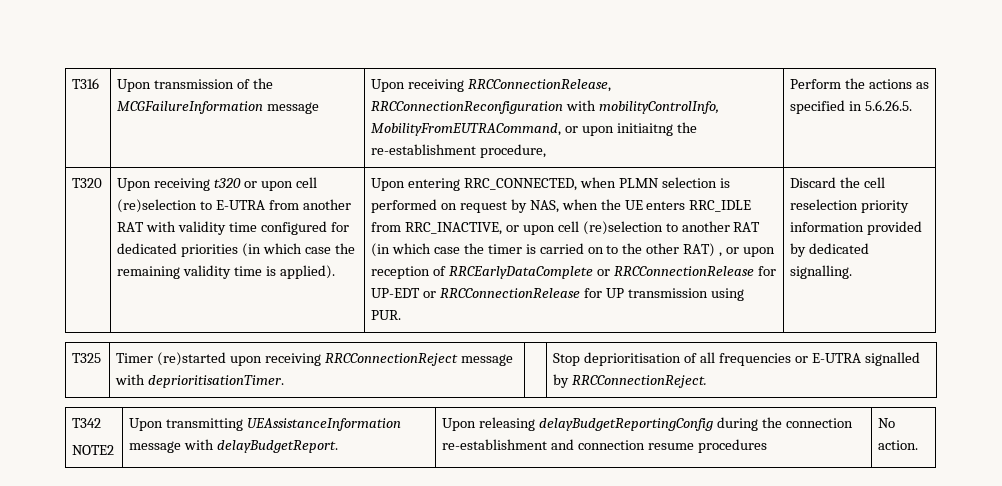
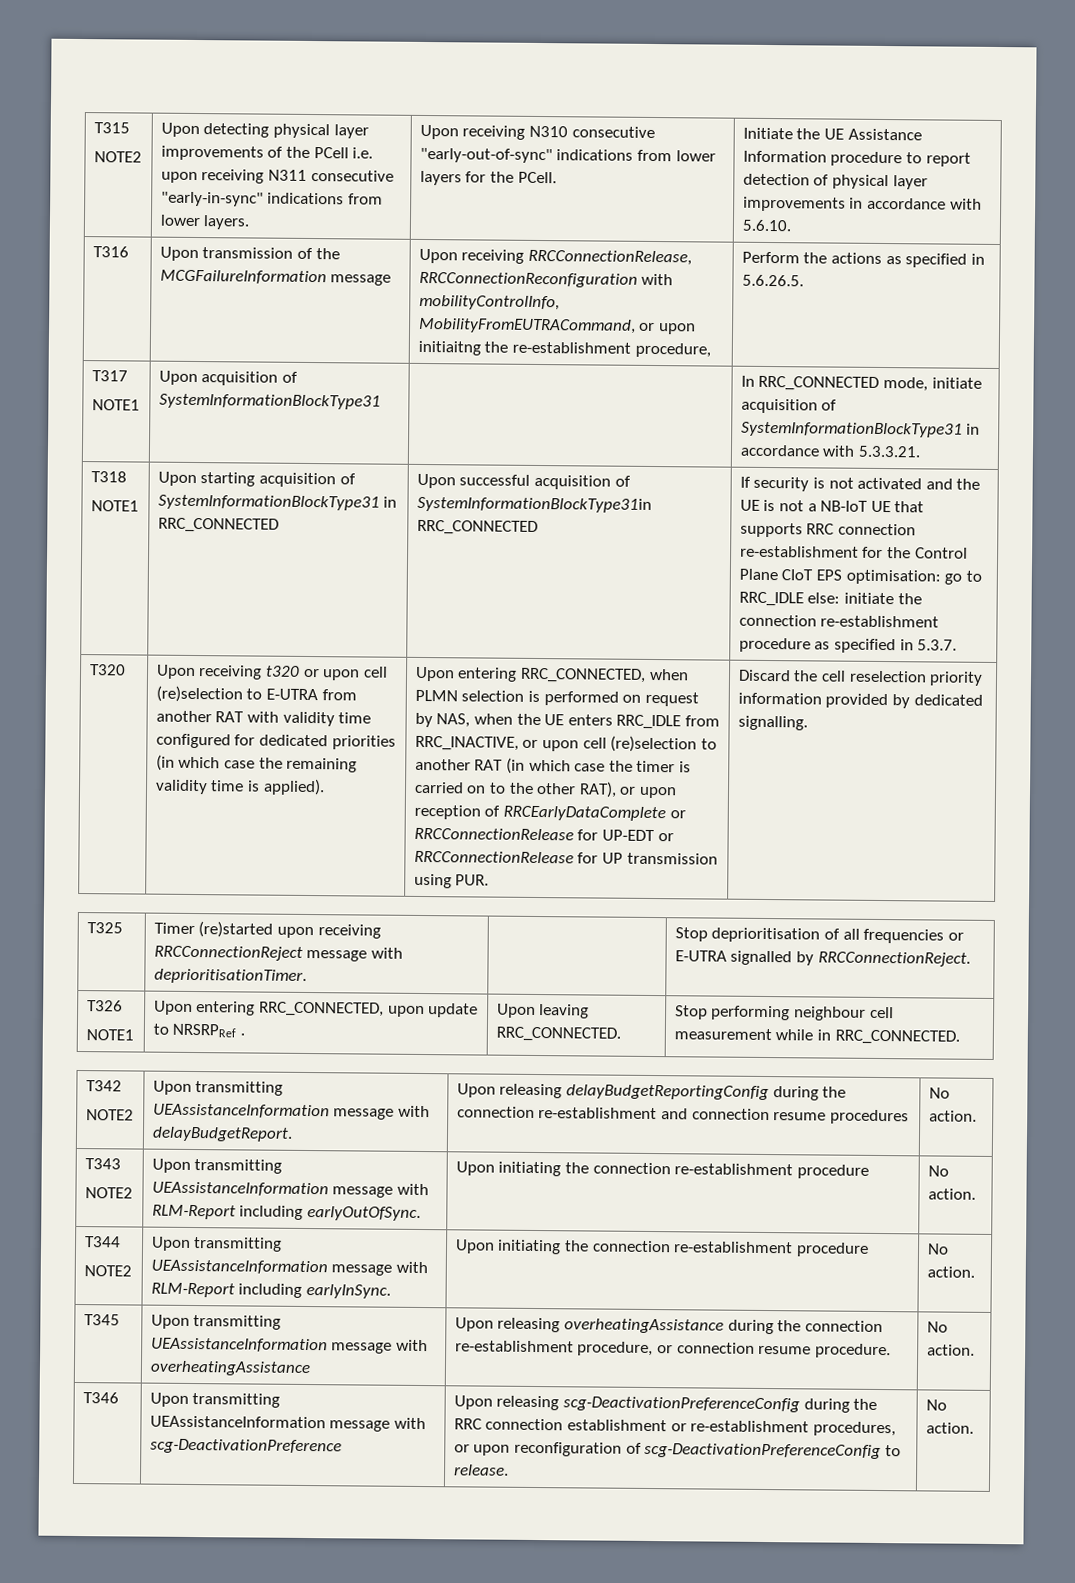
(72, 83) none -> [93,122,130,134] [93,151,142,163] [160,122,369,139] [160,145,374,161] [160,169,394,184] [160,191,383,207] [159,214,251,230] [419,124,655,140] [419,147,716,164] [419,170,557,186] [742,127,922,141] [742,150,971,167] [742,173,928,190] [742,196,982,212] [741,219,791,232] T315 // NOTE2 | Upon detecting physical layer improvements of the PCell i.e. upon receiving N311 consecutive "early-in-sync" indications from lower layers. | Upon receiving N310 consecutive "early-out-of-sync" indications from lower layers for the PCell. | Initiate the UE Assistance Information procedure to report detection of physical layer improvements in accordance with 5.6.10. //
(912, 105) none -> [91,370,128,382] [91,399,140,411] [158,370,298,386] [158,393,381,410] [740,375,982,392] [740,398,838,414] [740,421,981,438] [739,444,921,458] [90,471,127,483] [90,500,139,512] [157,471,356,488] [157,494,398,511] [157,517,279,533] [416,473,631,490] [416,496,652,513] [416,519,538,535] [739,476,981,492] [739,499,925,513] [739,522,916,538] [739,545,968,559] [738,568,982,585] [738,591,922,607] [738,614,940,628] [738,637,958,654] // T317 // NOTE1 | Upon acquisition of SystemInformationBlockType31 | | In RRC_CONNECTED mode, initiate acquisition of SystemInformationBlockType31 in accordance with 5.3.3.21. // T318 // NOTE1 | Upon starting acquisition of SystemInformationBlockType31 in RRC_CONNECTED | Upon successful acquisition of SystemInformationBlockType31in RRC_CONNECTED | If security is not activated and the UE is not a NB-IoT UE that supports RRC connection re-establishment for the Control Plane CIoT EPS optimisation: go to RRC_IDLE else: initiate the connection re-establishment procedure as specified in 5.3.7.
[683,243,723,257] RAT) , -> [578,781,617,798] RAT),
(708, 381) none -> [86,1000,123,1012] [85,1029,134,1041] [153,1000,479,1018] [152,1023,245,1038] [496,1003,590,1019] [495,1026,621,1042] [674,1005,894,1021] [673,1028,960,1045] // T326 // NOTE1 | Upon entering RRC_CONNECTED, upon update to NRSRPRef . | Upon leaving RRC_CONNECTED. | Stop performing neighbour cell measurement while in RRC_CONNECTED.
(919, 445) none -> [84,1158,121,1170] [84,1187,133,1199] [151,1158,283,1174] [151,1181,429,1198] [151,1204,421,1221] [455,1161,869,1179] [927,1165,949,1177] [927,1188,976,1200] [84,1236,121,1248] [83,1265,132,1277] [150,1236,283,1252] [150,1259,428,1276] [150,1282,391,1299] [454,1239,869,1257] [926,1243,949,1255] [926,1266,975,1278] [83,1314,120,1326] [150,1314,282,1330] [150,1337,428,1354] [149,1360,311,1377] [454,1317,883,1335] [454,1340,891,1359] [926,1321,948,1333] [926,1344,975,1356] [82,1392,119,1404] [149,1392,281,1408] [149,1415,426,1432] [149,1438,342,1455] [453,1395,878,1413] [453,1418,896,1437] [453,1441,901,1460] [453,1464,509,1476] [925,1399,947,1411] [925,1422,974,1434] // T343 // NOTE2 | Upon transmitting UEAssistanceInformation message with RLM-Report including earlyOutOfSync. | Upon initiating the connection re-establishment procedure | No action. // T344 // NOTE2 | Upon transmitting UEAssistanceInformation message with RLM-Report including earlyInSync. | Upon initiating the connection re-establishment procedure | No action. // T345 | Upon transmitting UEAssistanceInformation message with overheatingAssistance | Upon releasing overheatingAssistance during the connection re-establishment procedure, or connection resume procedure. | No action. // T346 | Upon transmitting UEAssistanceInformation message with scg-DeactivationPreference | Upon releasing scg-DeactivationPreferenceConfig during the RRC connection establishment or re-establishment procedures, or upon reconfiguration of scg-DeactivationPreferenceConfig to release. | No action.

